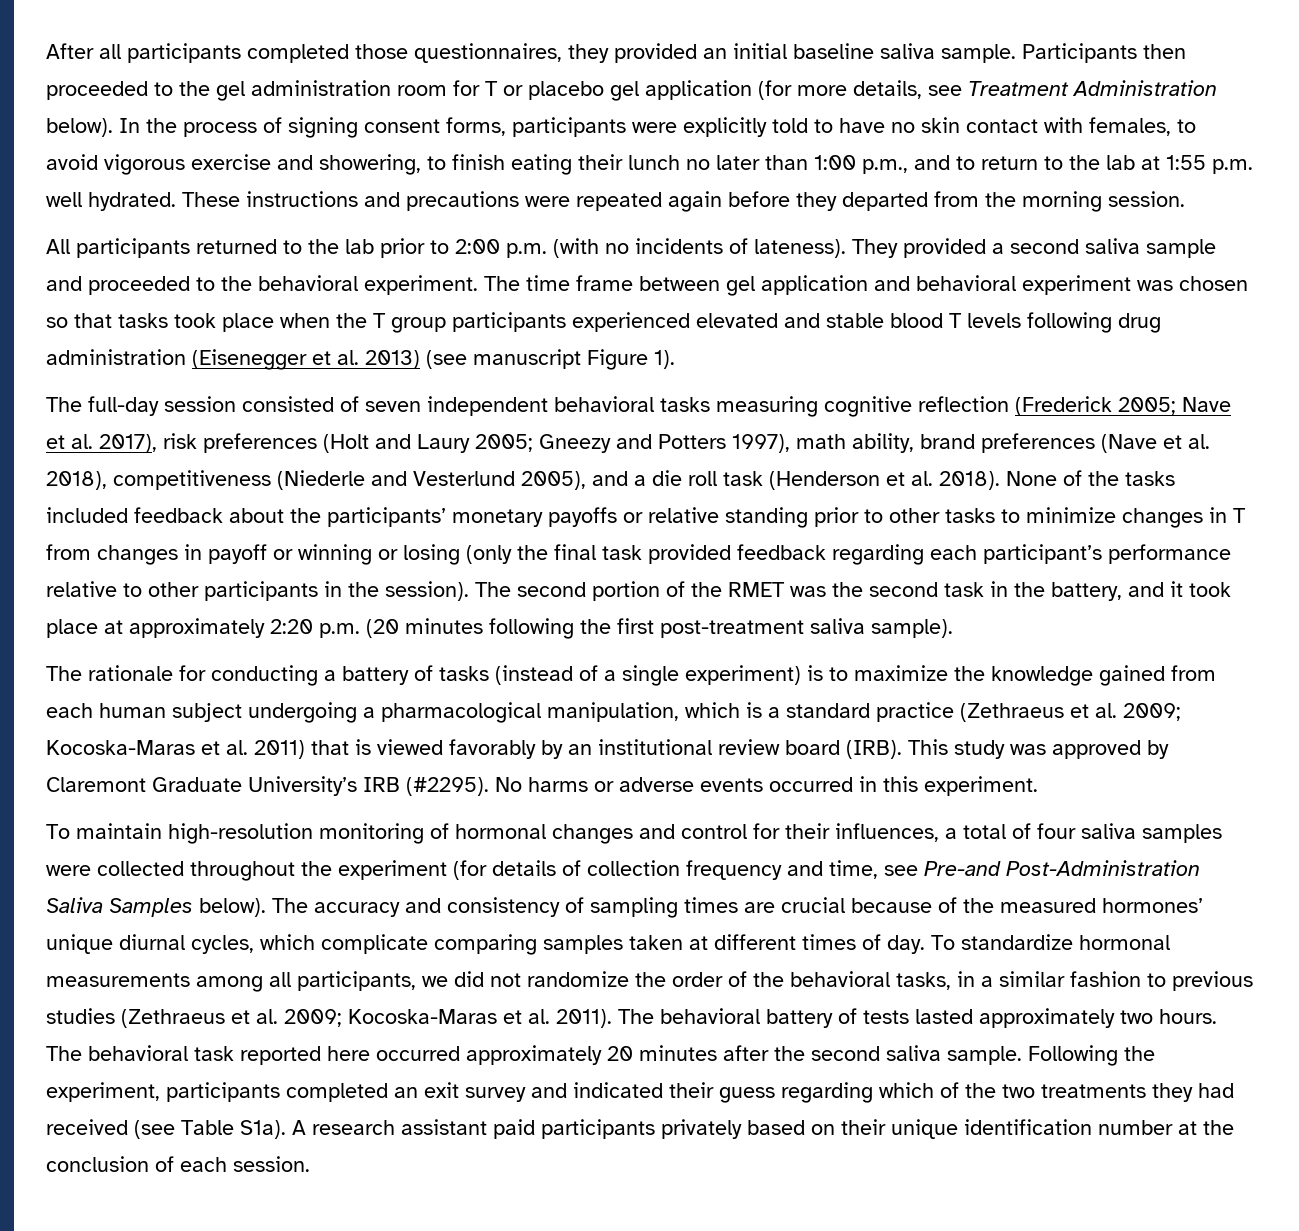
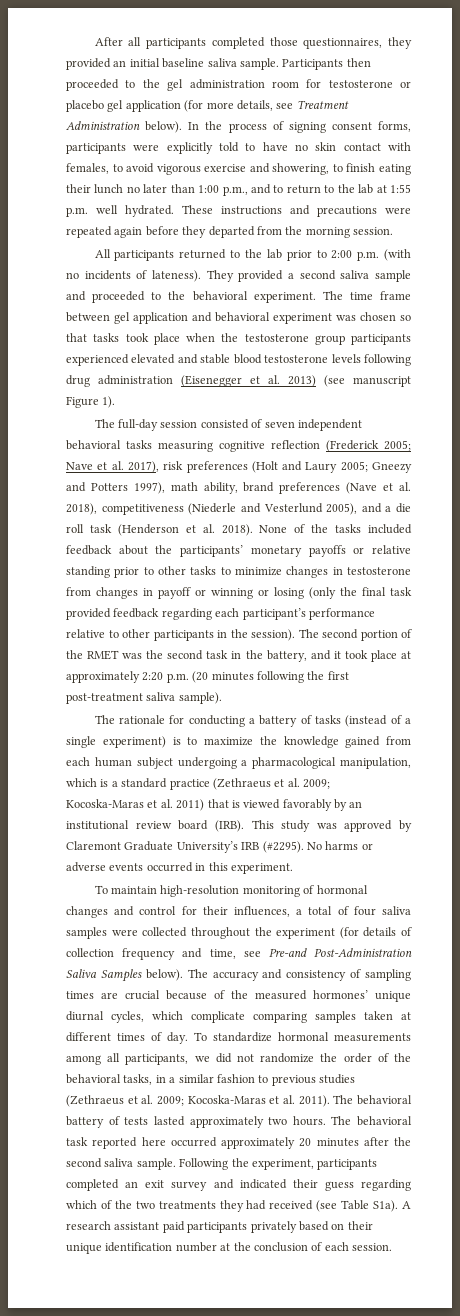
[485,81,498,96] T -> [328,80,393,88] testosterone
[373,313,386,328] T -> [244,334,309,342] testosterone
[949,313,962,328] T -> [264,355,329,363] testosterone
[1233,508,1246,523] T -> [347,567,411,575] testosterone

